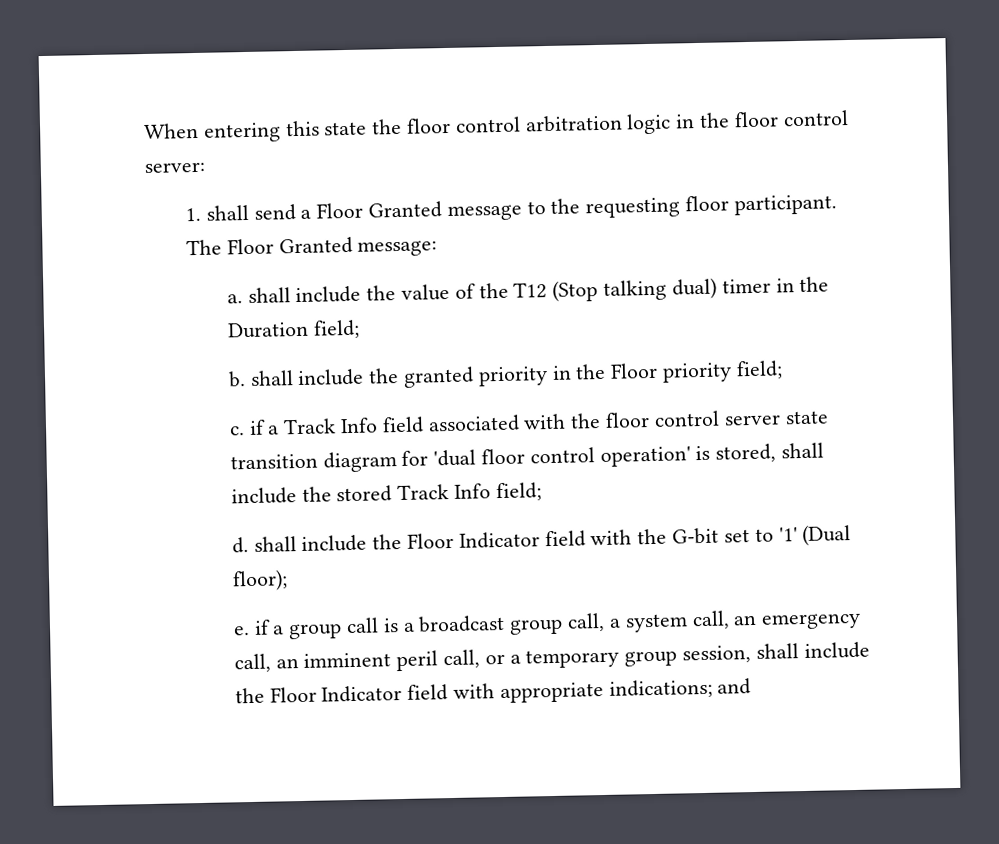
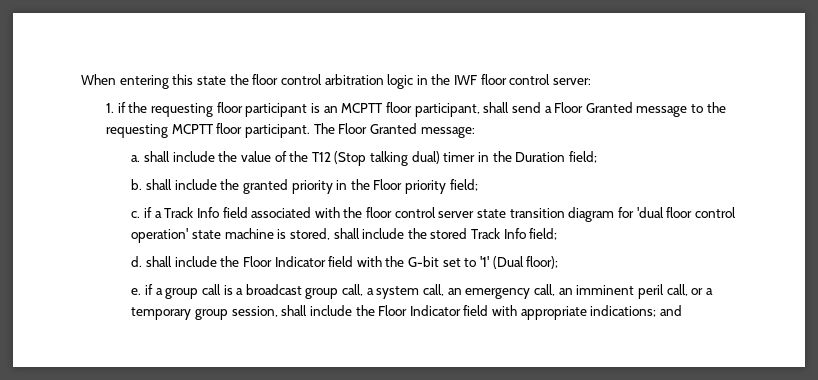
(731, 120) none -> [454,75,478,85] IWF
(201, 214) none -> [117,102,480,117] if the requesting floor participant is an MCPTT floor participant,
(681, 208) none -> [171,124,213,134] MCPTT
(691, 457) none -> [191,228,274,239] state machine

